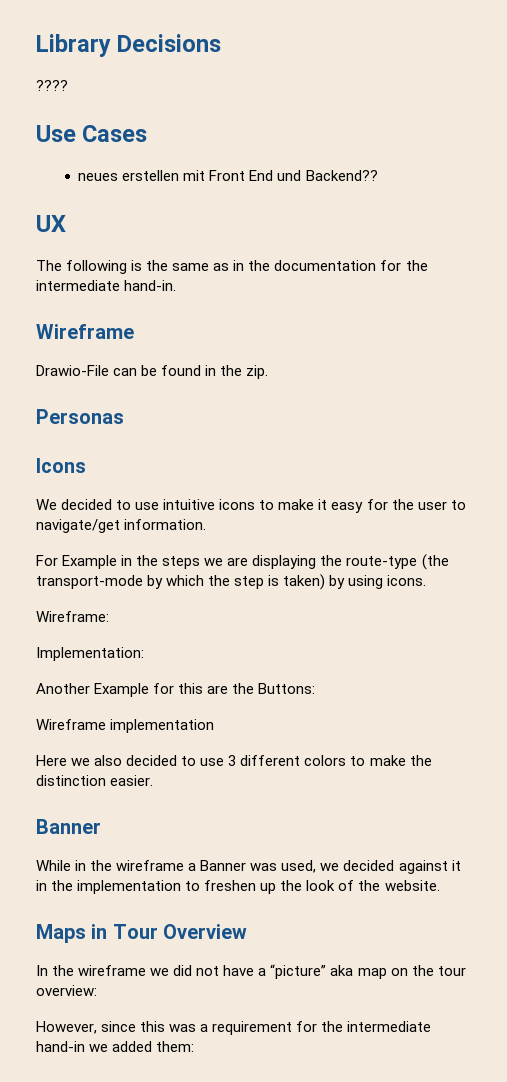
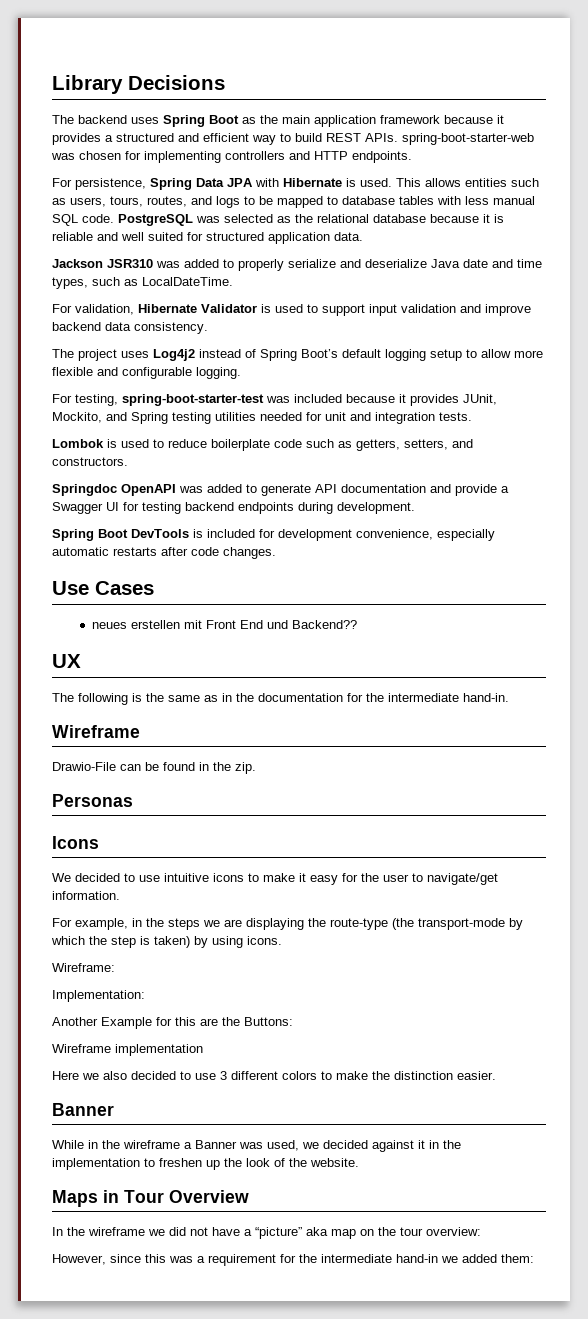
[36,80,68,91] ???? -> [52,115,504,127] [52,133,534,145] [51,151,412,163] [52,178,539,190] [52,196,535,208] [52,214,504,226] [52,232,363,244] [52,259,542,271] [52,277,233,289] [52,304,531,316] [52,322,208,334] [52,349,543,361] [52,367,241,379] [52,394,497,406] [52,412,472,424] [52,439,473,451] [52,457,128,466] [52,484,509,496] [52,502,415,514] [52,529,495,541] [52,547,276,559] The backend uses Spring Boot as the main application framework because it provides a structured and efficient way to build REST APIs. spring-boot-starter-web was chosen for implementing controllers and HTTP endpoints. // For persistence, Spring Data JPA with Hibernate is used. This allows entities such as users, tours, routes, and logs to be mapped to database tables with less manual SQL code. PostgreSQL was selected as the relational database because it is reliable and well suited for structured application data. // Jackson JSR310 was added to properly serialize and deserialize Java date and time types, such as LocalDateTime. // For validation, Hibernate Validator is used to support input validation and improve backend data consistency. // The project uses Log4j2 instead of Spring Boot’s default logging setup to allow more flexible and configurable logging. // For testing, spring-boot-starter-test was included because it provides JUnit, Mockito, and Spring testing utilities needed for unit and integration tests. // Lombok is used to reduce boilerplate code such as getters, setters, and constructors. // Springdoc OpenAPI was added to generate API documentation and provide a Swagger UI for testing backend endpoints during development. // Spring Boot DevTools is included for development convenience, especially automatic restarts after code changes.
[62,555,118,569] Example -> [75,918,128,930] example,

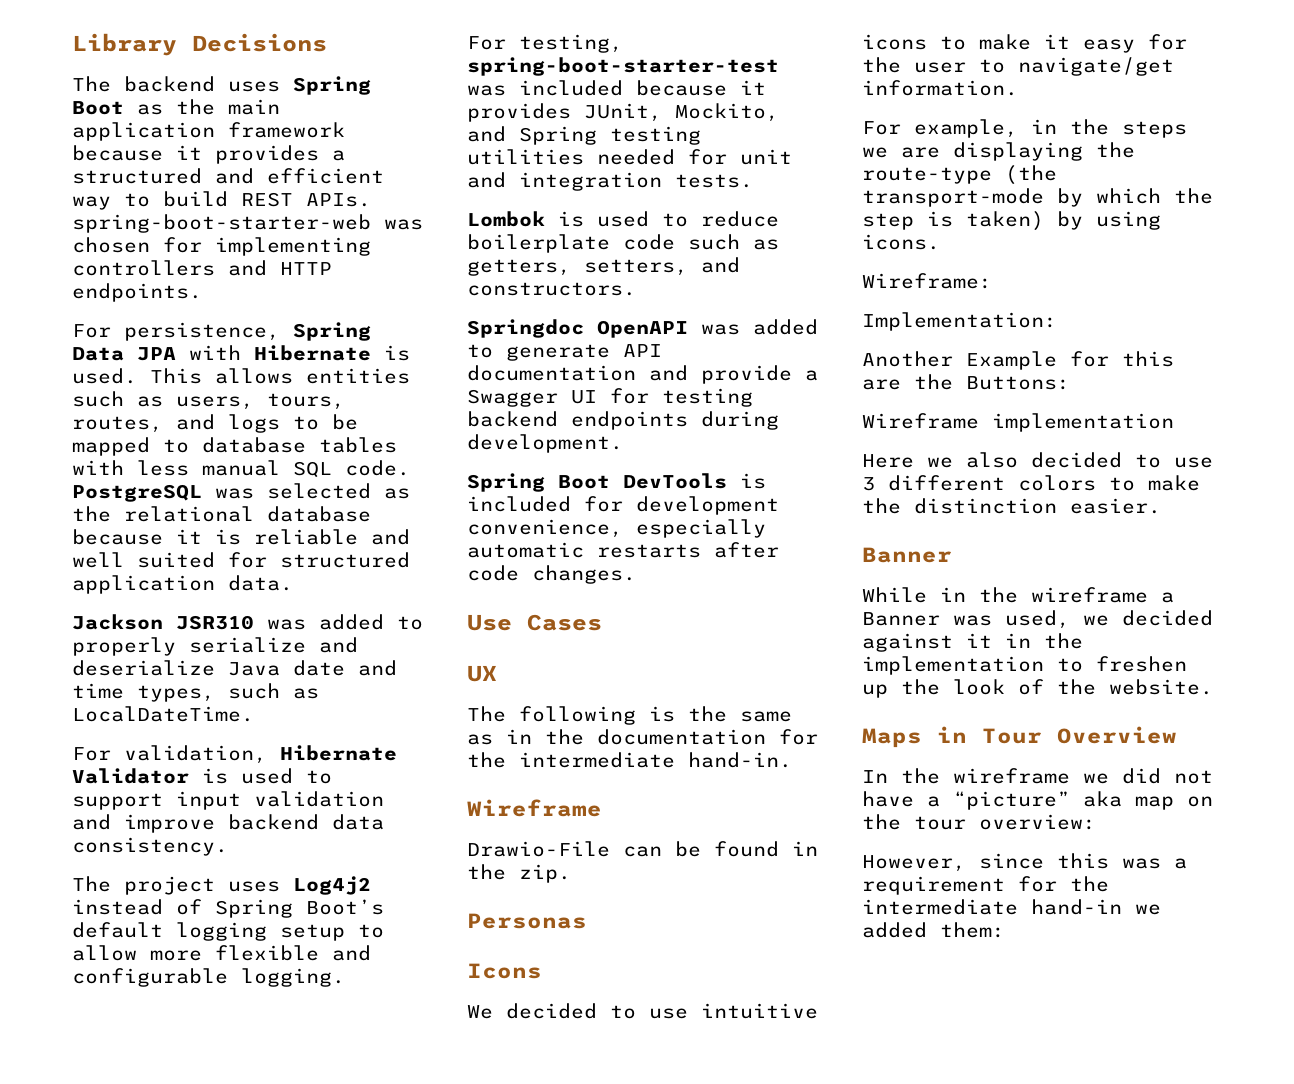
[91,620,357,629] // neues erstellen mit Front End und Backend?? -> (602, 622) none

